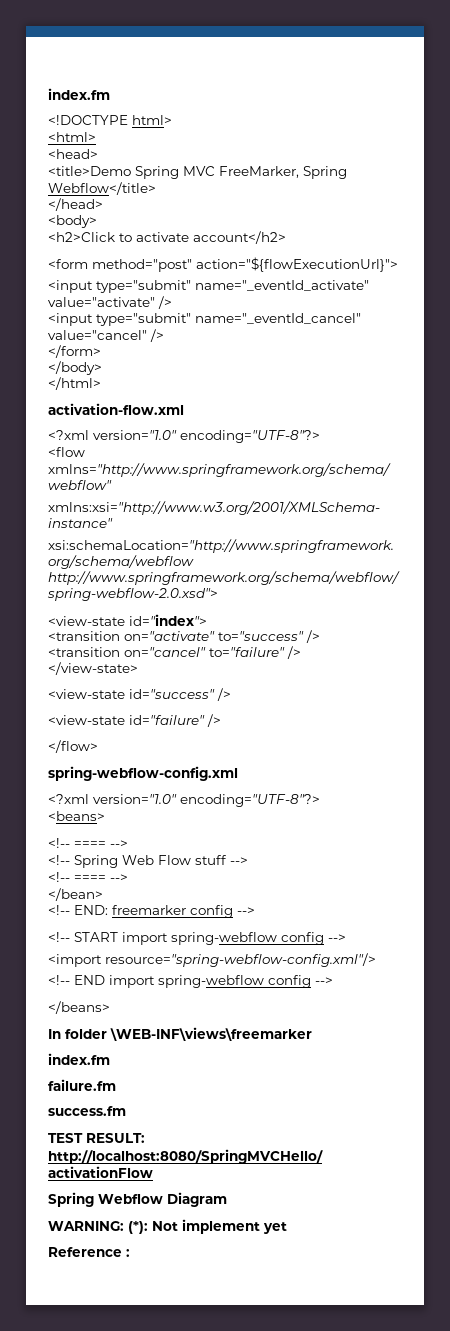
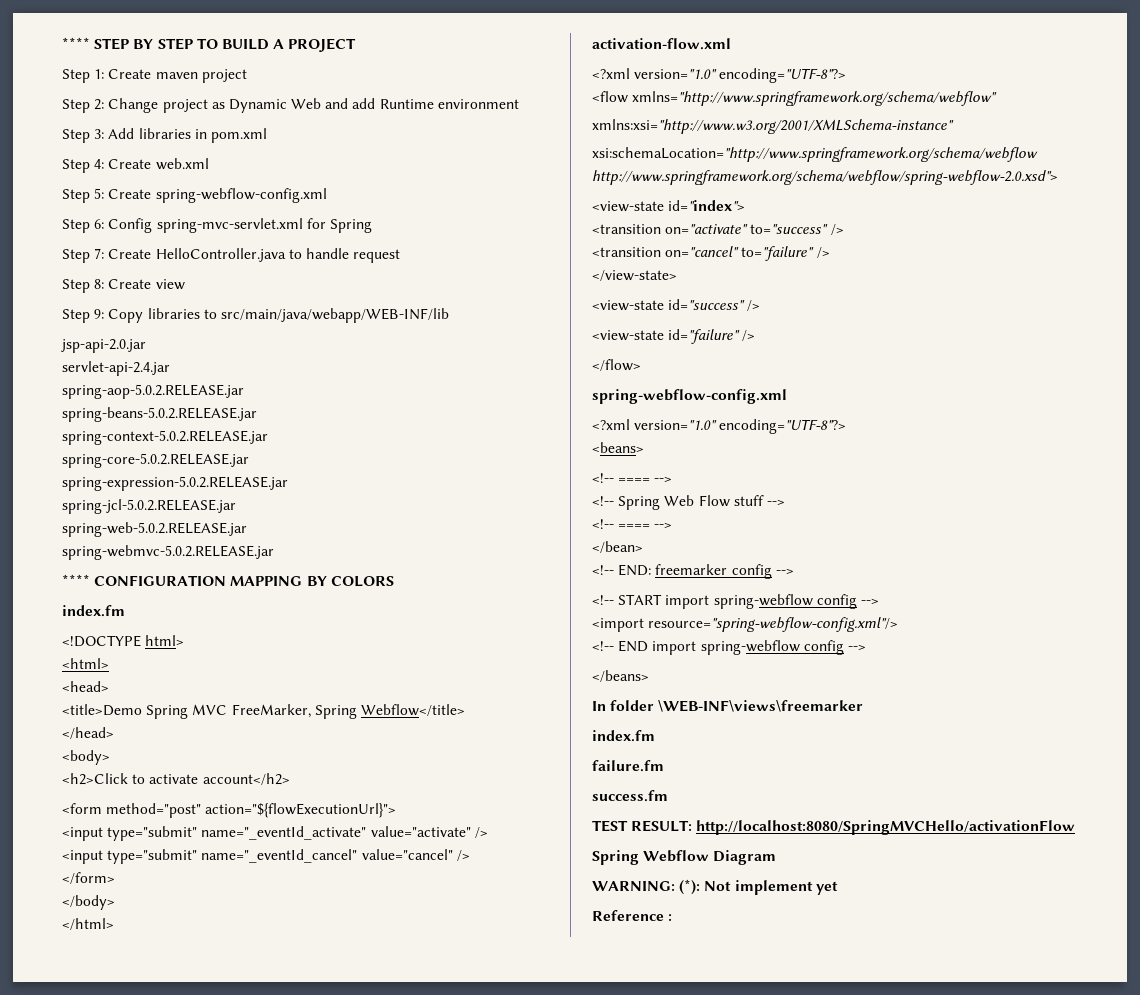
(48, 94) none -> [62,37,357,52] [62,69,247,83] [62,98,519,113] [62,128,267,143] [62,158,209,173] [62,188,327,203] [62,218,372,233] [62,248,401,263] [62,279,185,293] [62,308,449,323] [61,339,146,353] [62,361,170,376] [62,384,244,399] [62,407,257,422] [62,430,268,445] [62,453,249,468] [62,476,288,491] [62,499,236,514] [62,522,247,537] [62,545,274,560] [62,574,394,587] **** STEP BY STEP TO BUILD A PROJECT // Step 1: Create maven project // Step 2: Change project as Dynamic Web and add Runtime environment // Step 3: Add libraries in pom.xml // Step 4: Create web.xml // Step 5: Create spring-webflow-config.xml // Step 6: Config spring-mvc-servlet.xml for Spring // Step 7: Create HelloController.java to handle request // Step 8: Create view // Step 9: Copy libraries to src/main/java/webapp/WEB-INF/lib // jsp-api-2.0.jar // servlet-api-2.4.jar // spring-aop-5.0.2.RELEASE.jar // spring-beans-5.0.2.RELEASE.jar // spring-context-5.0.2.RELEASE.jar // spring-core-5.0.2.RELEASE.jar // spring-expression-5.0.2.RELEASE.jar // spring-jcl-5.0.2.RELEASE.jar // spring-web-5.0.2.RELEASE.jar // spring-webmvc-5.0.2.RELEASE.jar // **** CONFIGURATION MAPPING BY COLORS //

